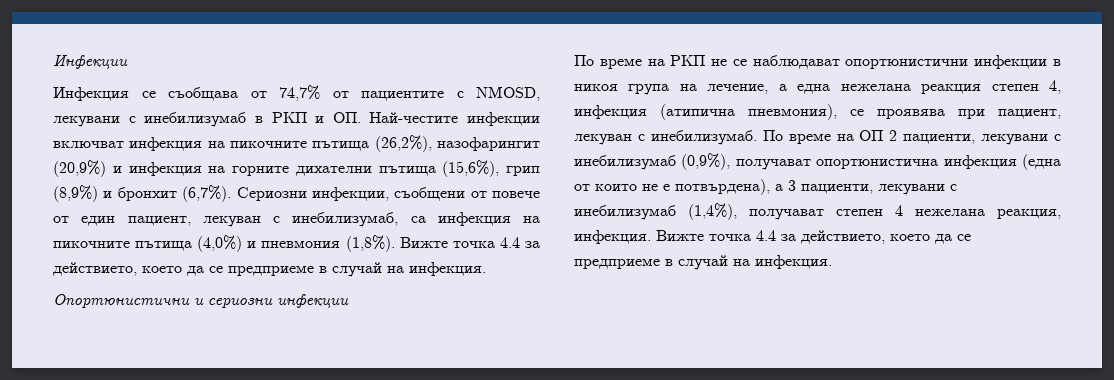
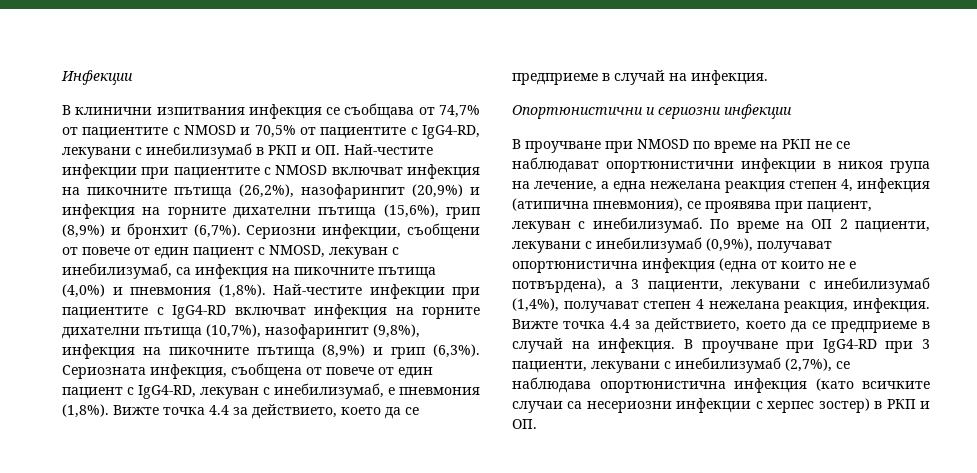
[53,87,129,101] Инфекция -> [62,104,322,119] В клинични изпитвания инфекция
[476,86,540,101] NMOSD, -> [184,125,480,139] NMOSD и 70,5% от пациентите с IgG4-RD,
(540, 119) none -> [141,165,328,179] при пациентите с NMOSD
[127,216,191,226] пациент, -> [193,245,325,259] пациент с NMOSD,
(395, 243) none -> [273,284,480,299] [62,304,480,319] [62,324,420,339] [62,344,480,359] [62,363,433,379] [62,383,480,399] [62,404,109,418] Най-честите инфекции при пациентите с IgG4-RD включват инфекция на горните дихателни пътища (10,7%), назофарингит (9,8%), инфекция на пикочните пътища (8,9%) и грип (6,3%). Сериозната инфекция, съобщена от повече от един пациент с IgG4-RD, лекуван с инебилизумаб, е пневмония (1,8%).
[574,55,594,66] По -> [512,139,710,153] В проучване при NMOSD по
(832, 262) none -> [683,339,930,353] [512,357,850,373] [512,377,930,393] [512,398,931,413] [512,419,537,429] В проучване при IgG4-RD при 3 пациенти, лекувани с инебилизумаб (2,7%), се наблюдава опортюнистична инфекция (като всичките случаи са несериозни инфекции с херпес зостер) в РКП и ОП.

